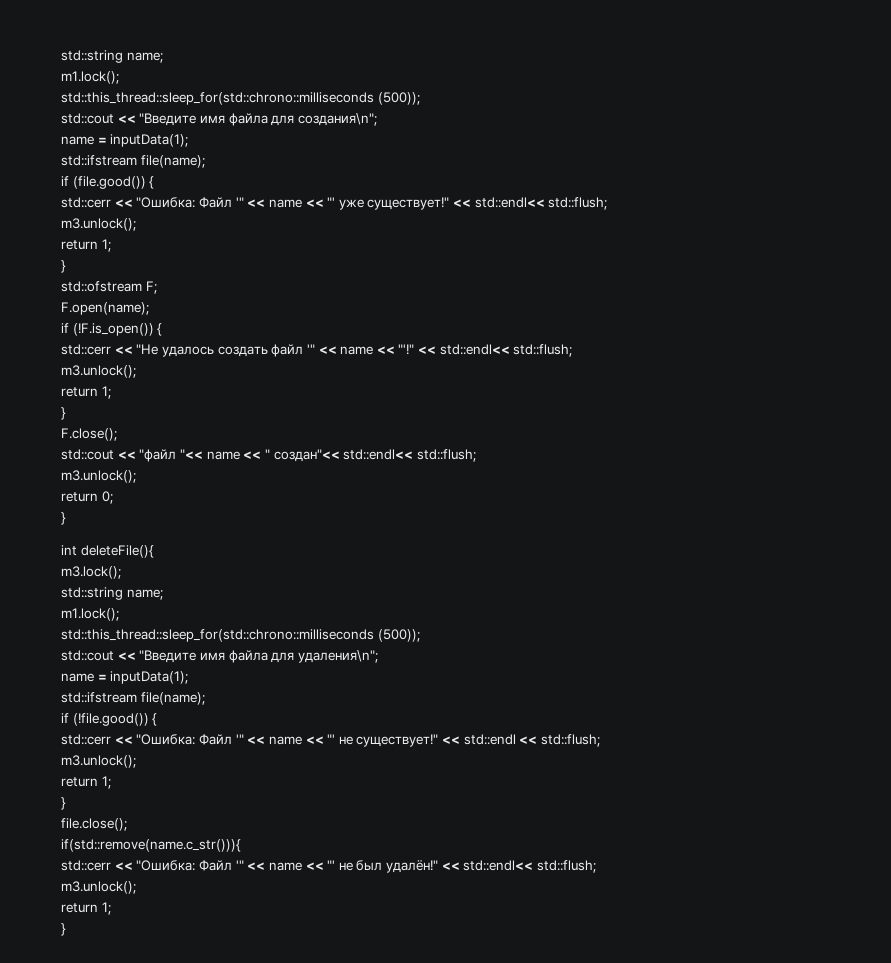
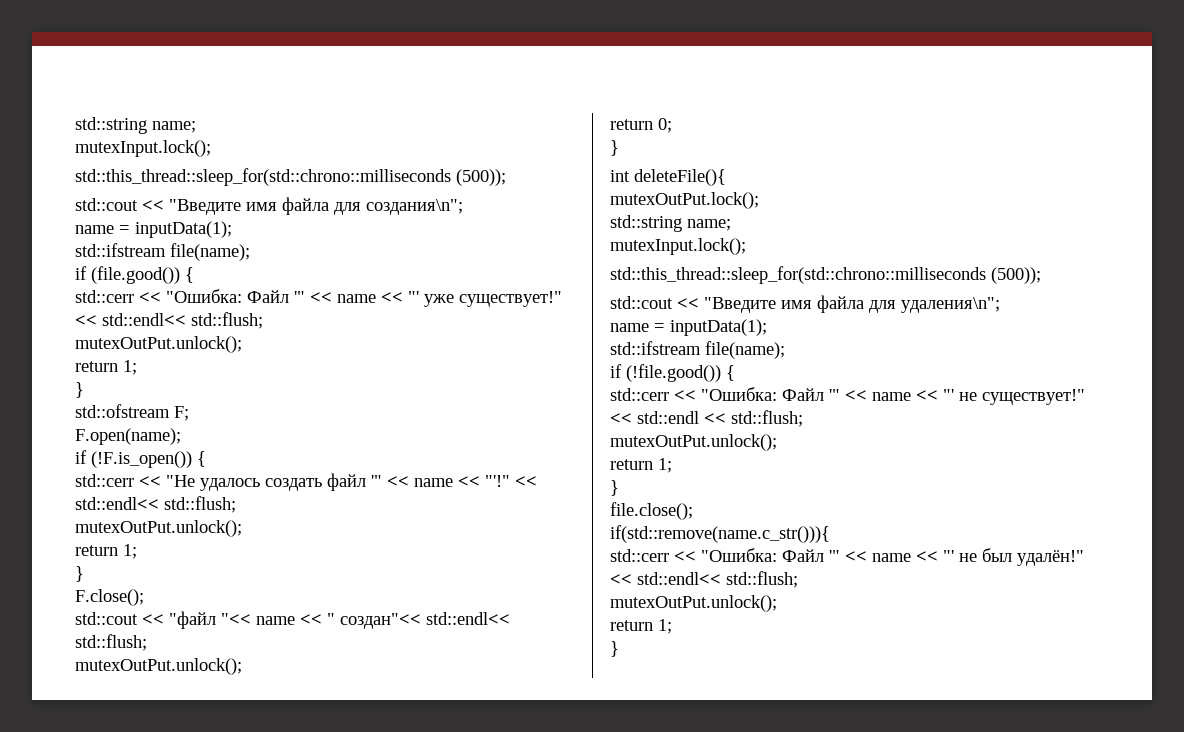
[61,50,163,63] [61,71,119,84] std::string name; // m1.lock(); -> [75,117,196,134] [75,140,211,157] std::string name; // mutexInput.lock();
[61,218,136,231] m3.unlock(); -> [75,336,242,353] mutexOutPut.unlock();
[61,365,136,378] m3.unlock(); -> [75,520,242,537] mutexOutPut.unlock();
[61,470,136,483] m3.unlock(); -> [75,658,242,675] mutexOutPut.unlock();
[61,566,121,579] [61,587,163,600] [61,608,119,621] m3.lock(); // std::string name; // m1.lock(); -> [610,192,759,209] [610,215,731,232] [610,238,746,255] mutexOutPut.lock(); // std::string name; // mutexInput.lock();
[61,755,136,768] m3.unlock(); -> [610,434,777,451] mutexOutPut.unlock();
[61,881,136,894] m3.unlock(); -> [610,595,777,612] mutexOutPut.unlock();

